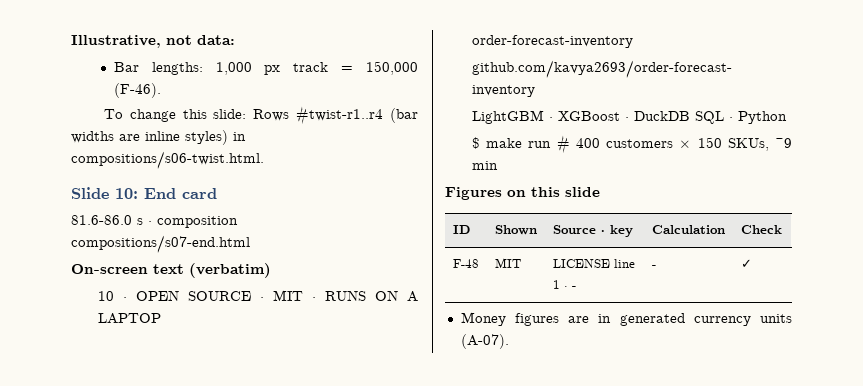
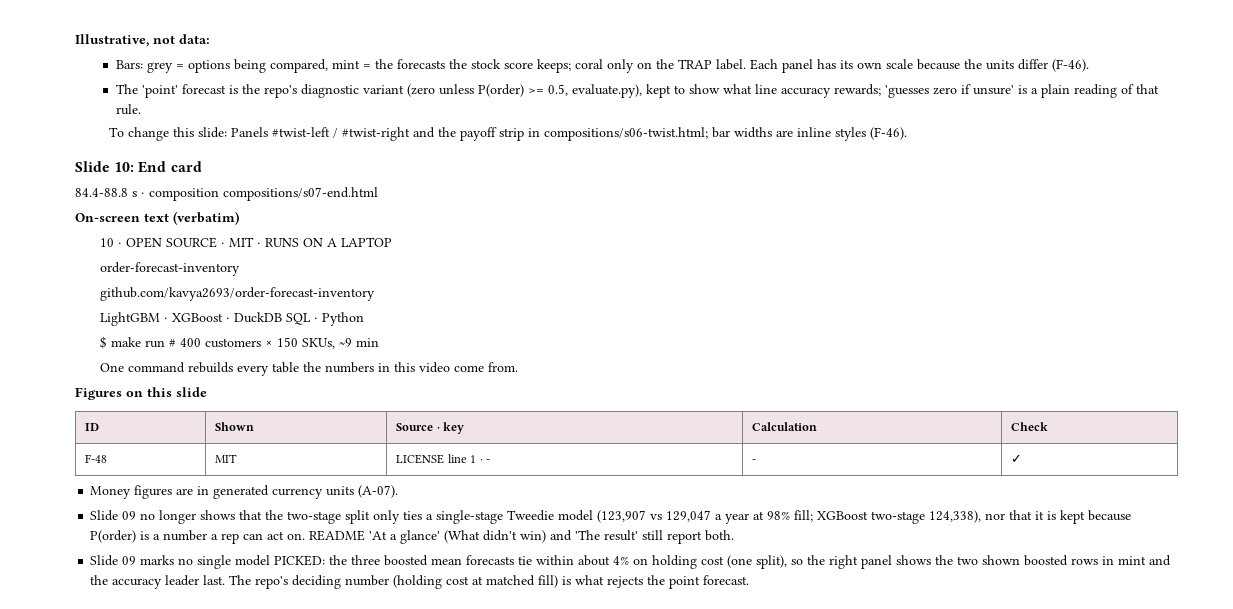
[113,61,419,75] [113,83,161,98] [103,106,419,125] [71,130,246,145] [71,151,264,169] Bar lengths: 1,000 px track = 150,000 (F-46). // To change this slide: Rows #twist-r1..r4 (bar widths are inline styles) in compositions/s06-twist.html. -> [115,59,1089,73] [115,84,1159,98] [115,104,141,115] [109,127,908,141] Bars: grey = options being compared, mint = the forecasts the stock score keeps; coral only on the TRAP label. Each panel has its own scale because the units differ (F-46). // The 'point' forecast is the repo's diagnostic variant (zero unless P(order) >= 0.5, evaluate.py), kept to show what line accuracy rewards; 'guesses zero if unsure' is a plain reading of that rule. // To change this slide: Panels #twist-left / #twist-right and the payoff strip in compositions/s06-twist.html; bar widths are inline styles (F-46).
[71,215,132,225] 81.6-86.0 -> [75,188,128,197] 84.4-88.8
(498, 165) none -> [100,362,519,376] // One command rebuilds every table the numbers in this video come from.
(509, 341) none -> [90,510,1132,524] [90,530,735,544] [90,555,1172,569] [90,575,750,589] // Slide 09 no longer shows that the two-stage split only ties a single-stage Tweedie model (123,907 vs 129,047 a year at 98% fill; XGBoost two-stage 124,338), nor that it is kept because P(order) is a number a rep can act on. README 'At a glance' (What didn't win) and 'The result' still report both. // Slide 09 marks no single model PICKED: the three boosted mean forecasts tie within about 4% on holding cost (one split), so the right panel shows the two shown boosted rows in mint and the accuracy leader last. The repo's deciding number (holding cost at matched fill) is what rejects the point forecast.

